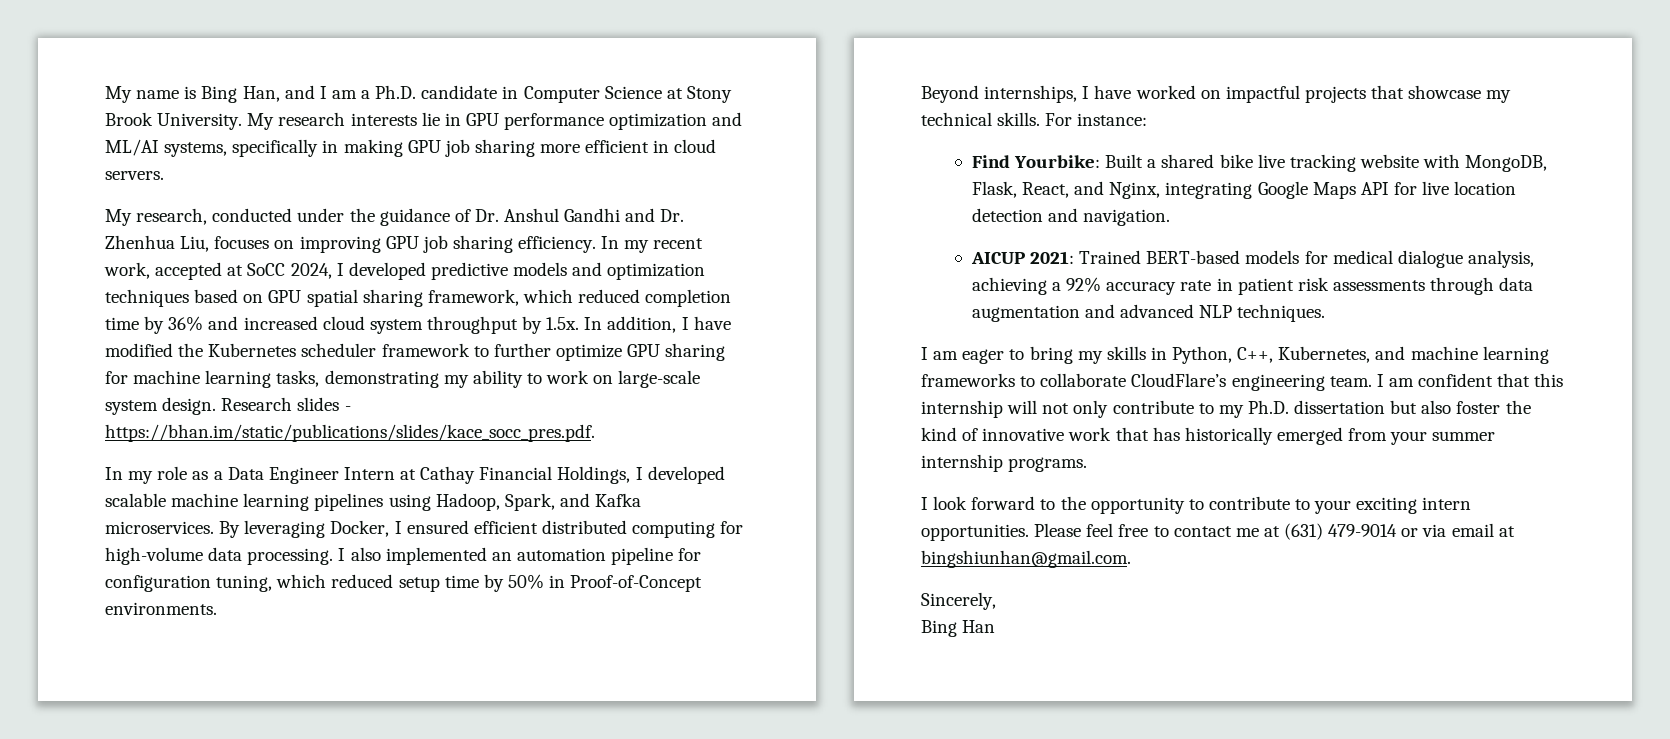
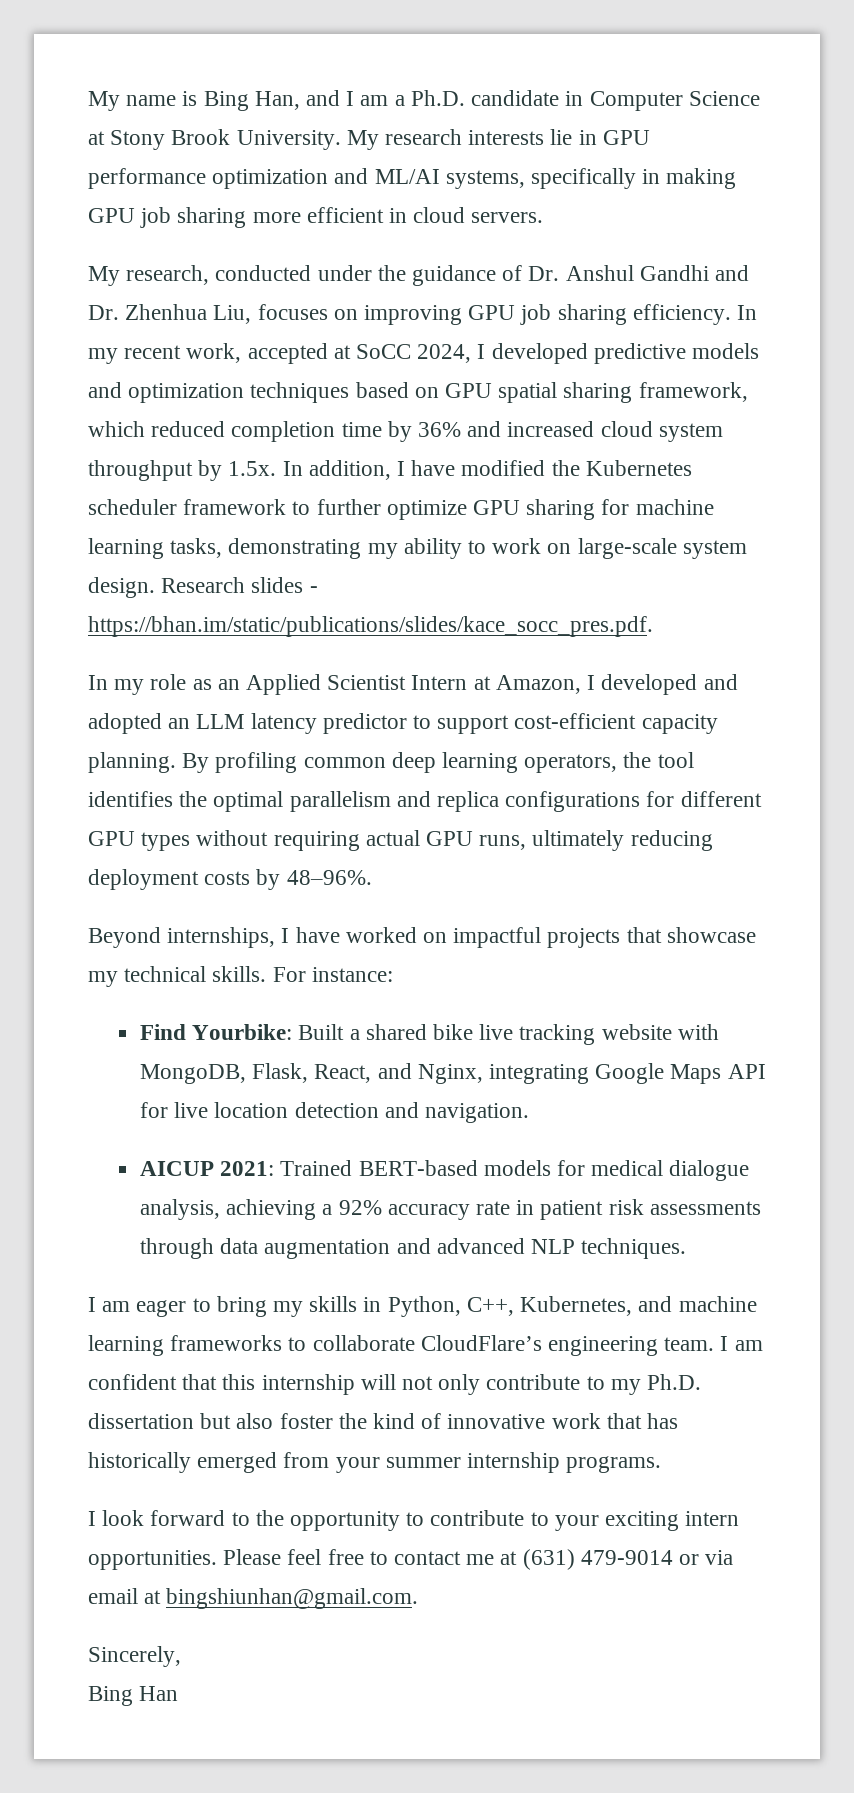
[213,466,725,484] [105,493,642,511] [105,520,744,538] [105,547,702,565] [105,574,703,592] [105,602,217,615] a Data Engineer Intern at Cathay Financial Holdings, I developed scalable machine learning pipelines using Hadoop, Spark, and Kafka microservices. By leveraging Docker, I ensured efficient distributed computing for high-volume data processing. I also implemented an automation pipeline for configuration tuning, which reduced setup time by 50% in Proof-of-Concept environments. -> [217,674,738,695] [88,713,718,734] [88,752,694,773] [88,791,762,812] [88,830,713,851] [88,869,372,890] an Applied Scientist Intern at Amazon, I developed and adopted an LLM latency predictor to support cost-efficient capacity planning. By profiling common deep learning operators, the tool identifies the optimal parallelism and replica configurations for different GPU types without requiring actual GPU runs, ultimately reducing deployment costs by 48–96%.

